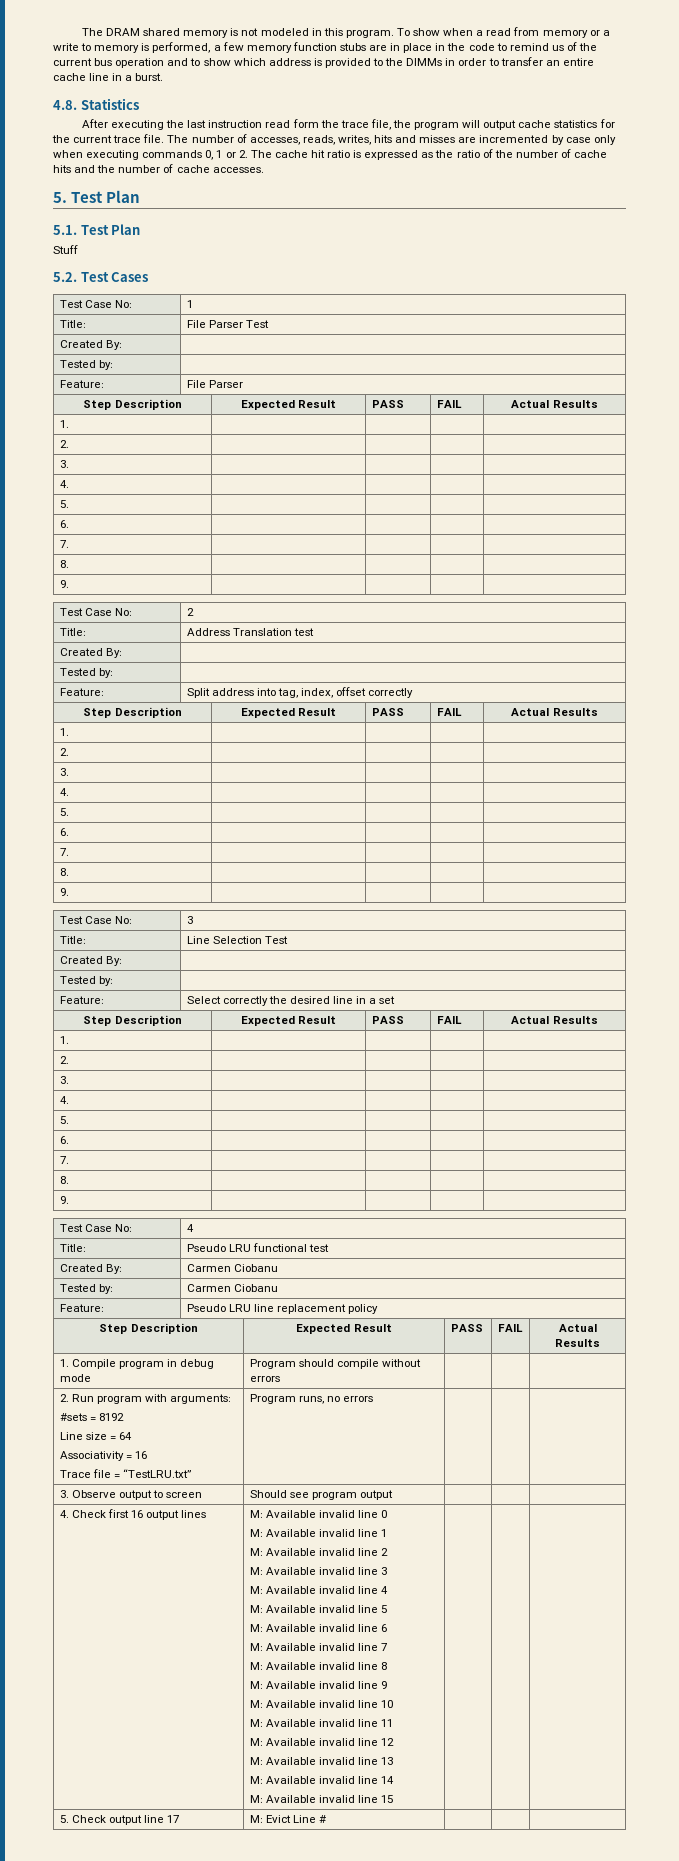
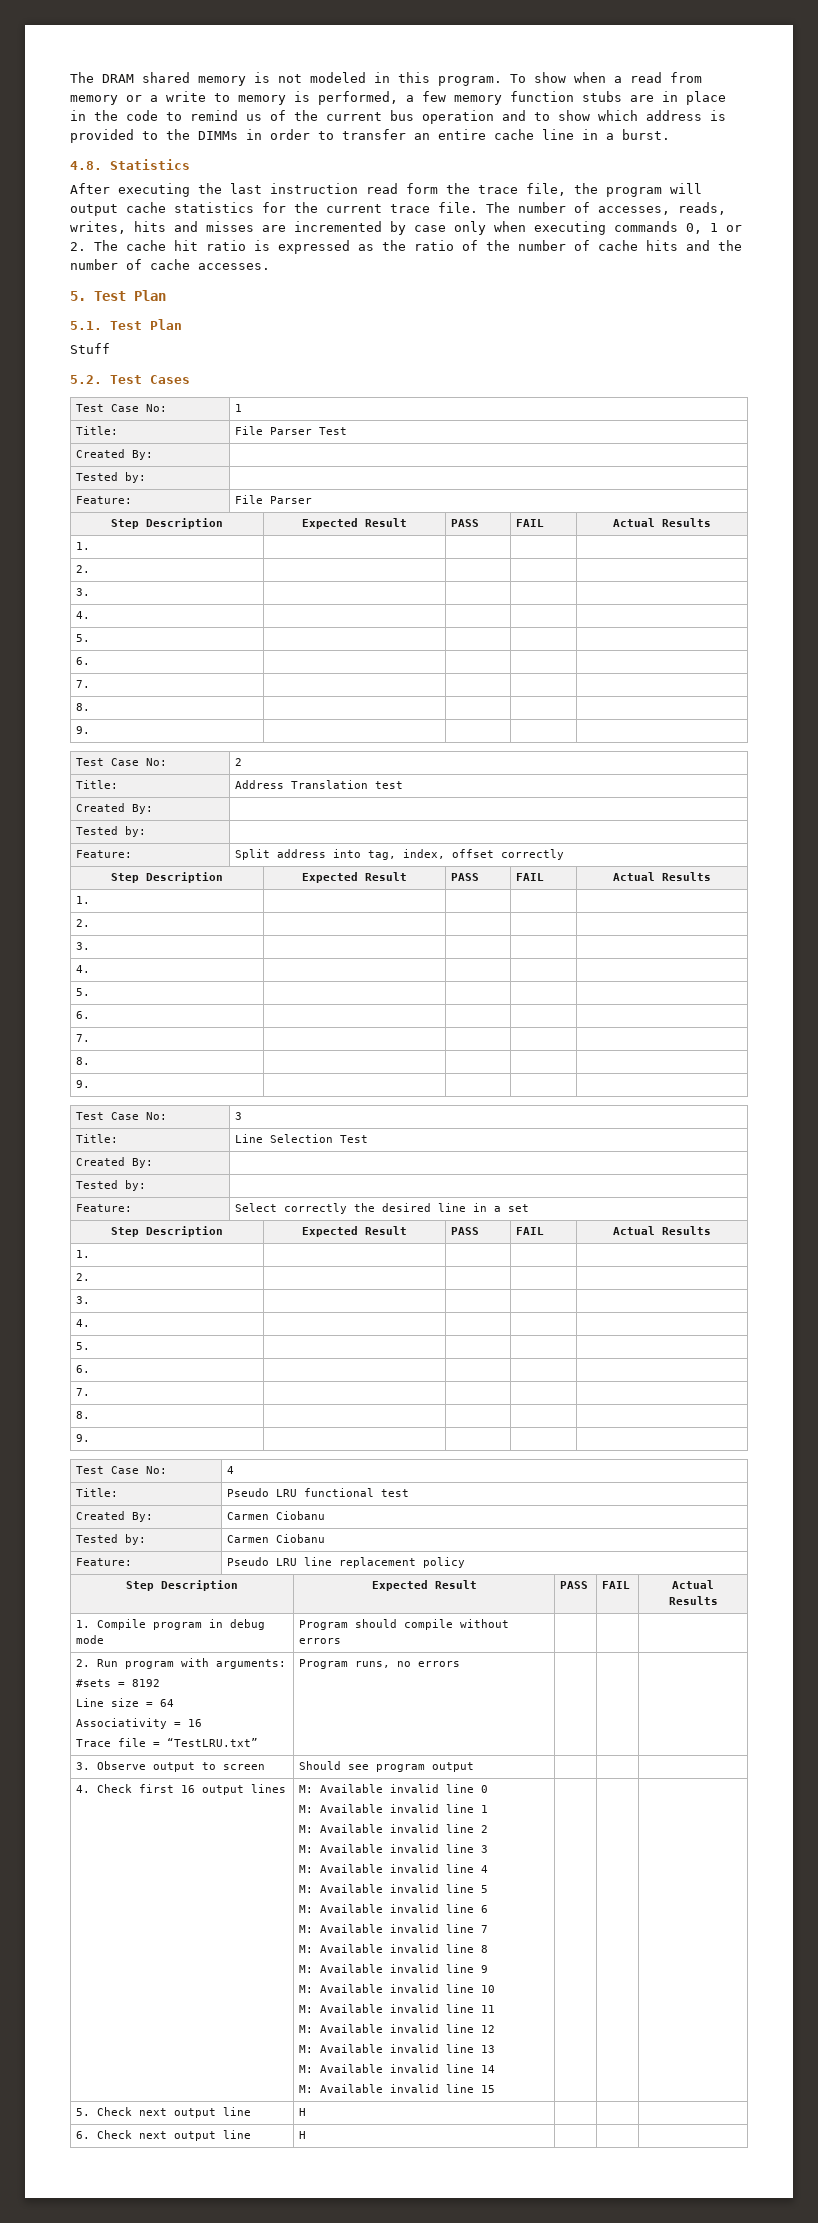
[108,1815,180,1825] [249,1815,326,1823] output line 17 | M: Evict Line # -> [139,2107,252,2118] [299,2108,307,2116] [76,2130,252,2141] [299,2131,307,2139] next output line | H | | | // 6. Check next output line | H

